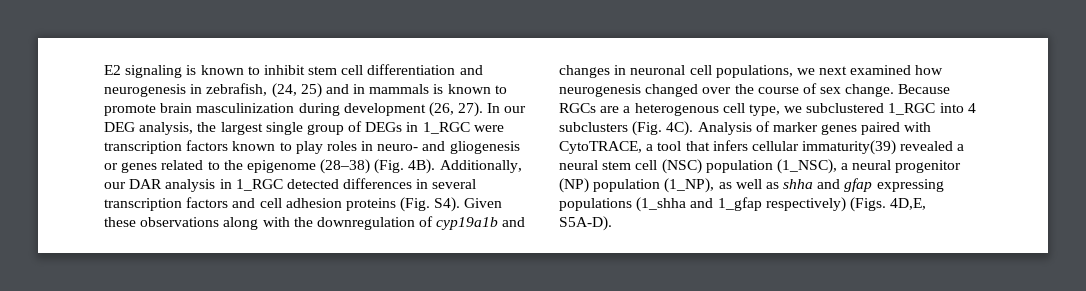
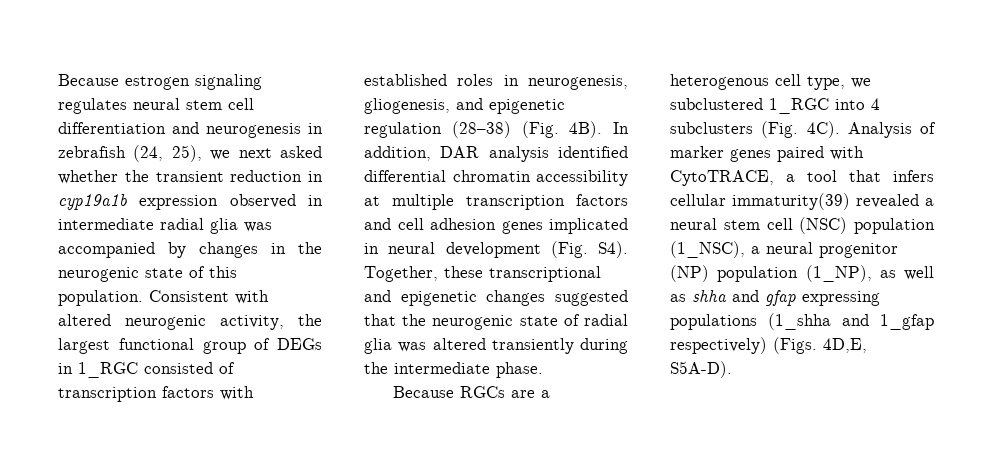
[104,65,305,78] E2 signaling is known to inhibit -> [58,74,262,90] [58,98,180,114] Because estrogen signaling regulates neural
[206,83,507,98] [104,102,527,117] [104,122,194,135] zebrafish, (24, 25) and in mammals is known to promote brain masculinization during development (26, 27). In our DEG analysis, -> [58,145,322,162] [58,170,323,184] [58,194,323,210] [58,218,272,234] [58,242,322,258] [58,266,237,282] [58,290,269,306] [58,314,284,330] zebrafish (24, 25), we next asked whether the transient reduction in cyp19a1b expression observed in intermediate radial glia was accompanied by changes in the neurogenic state of this population. Consistent with altered neurogenic activity,
[265,122,303,135] single -> [118,338,194,350] functional
[473,125,504,132] [104,140,520,154] [104,159,522,174] [104,178,477,192] were transcription factors known to play roles in neuro- and gliogenesis or genes related to the epigenome (28–38) (Fig. 4B). Additionally, our DAR analysis in 1_RGC detected differences in several -> [144,362,235,374] [58,386,254,402] [364,74,628,90] [364,98,565,114] [364,121,629,138] [364,146,628,162] [364,170,628,186] [364,194,454,210] consisted of transcription factors with established roles in neurogenesis, gliogenesis, and epigenetic regulation (28–38) (Fig. 4B). In addition, DAR analysis identified differential chromatin accessibility at multiple
[345,197,503,212] [104,216,526,230] [559,65,944,78] [559,83,895,97] proteins (Fig. S4). Given these observations along with the downregulation of cyp19a1b and changes in neuronal cell populations, we next examined how neurogenesis changed over the course of sex change. -> [501,218,628,234] [364,241,628,258] [364,266,601,282] [364,290,628,306] [364,314,628,330] [364,338,628,354] [364,362,543,378] genes implicated in neural development (Fig. S4). Together, these transcriptional and epigenetic changes suggested that the neurogenic state of radial glia was altered transiently during the intermediate phase. //

